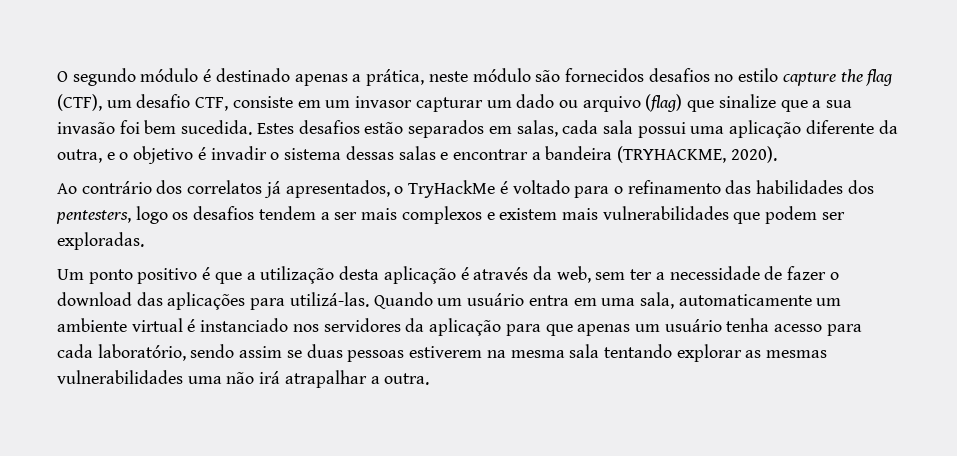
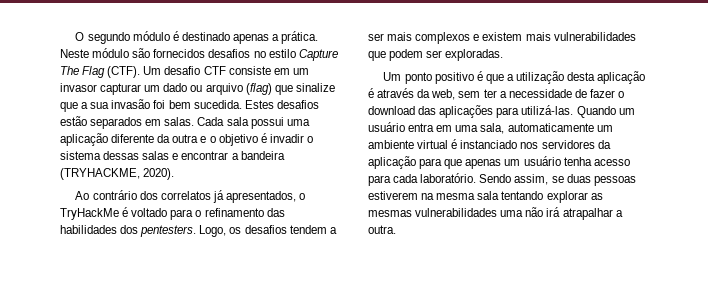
[366,69,468,86] prática, neste -> [281,31,319,44] [60,49,89,58] prática. Neste
[782,69,893,86] [57,94,229,111] capture the flag (CTF), um desafio CTF, -> [298,49,338,61] [60,66,226,78] Capture The Flag (CTF). Um desafio CTF
[516,120,599,137] salas, cada -> [164,117,225,126] salas. Cada
[57,149,102,163] outra, -> [172,134,199,143] outra
[56,206,168,224] pentesters, logo -> [140,225,227,237] pentesters. Logo,
[97,344,283,361] laboratório, sendo assim -> [420,173,549,185] laboratório. Sendo assim,

